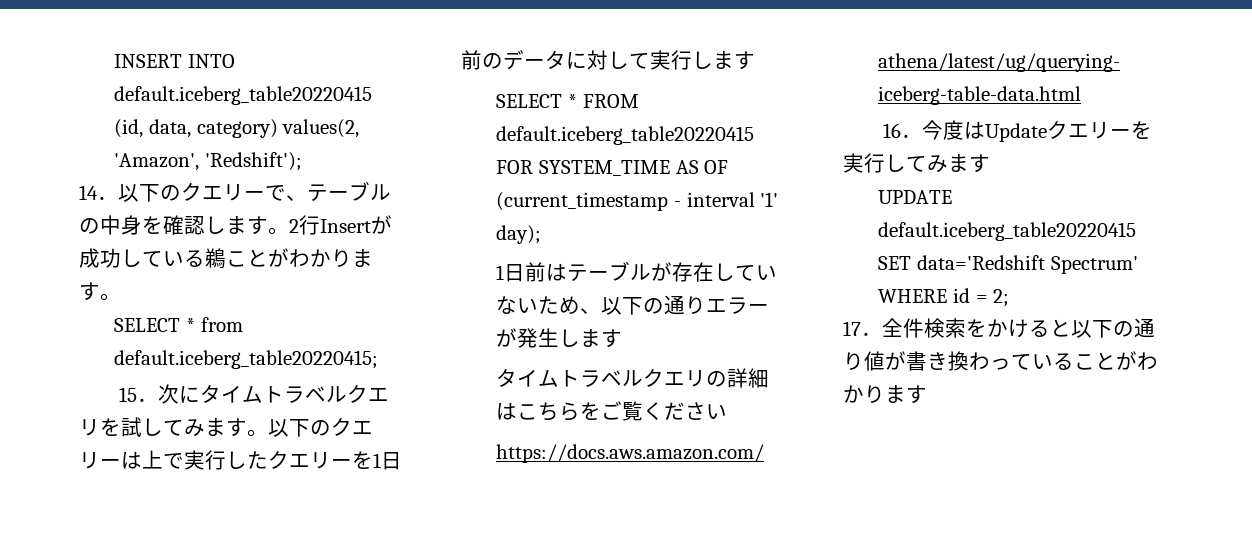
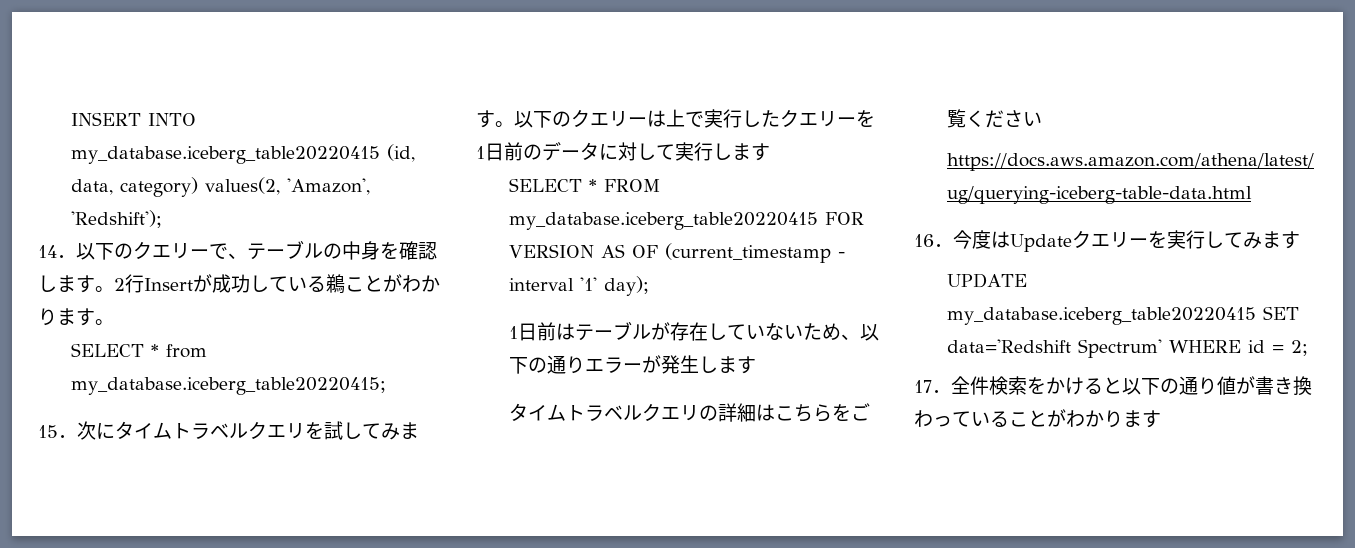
[114,86,373,105] default.iceberg_table20220415 -> [70,146,380,164] my_database.iceberg_table20220415
[114,350,379,369] default.iceberg_table20220415; -> [70,377,386,395] my_database.iceberg_table20220415;
[496,126,755,145] [496,160,670,176] default.iceberg_table20220415 FOR SYSTEM_TIME -> [508,212,864,230] [508,244,594,258] my_database.iceberg_table20220415 FOR VERSION
[878,222,1137,241] default.iceberg_table20220415 -> [946,307,1256,325] my_database.iceberg_table20220415

